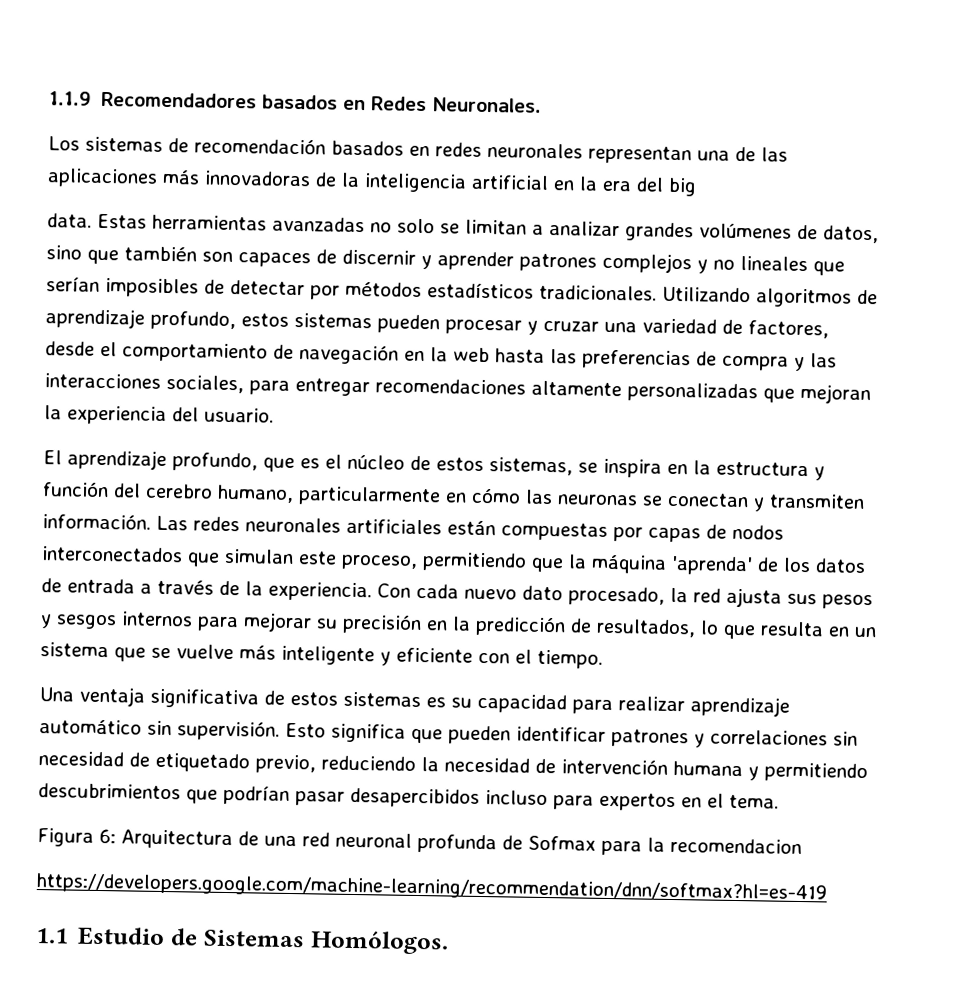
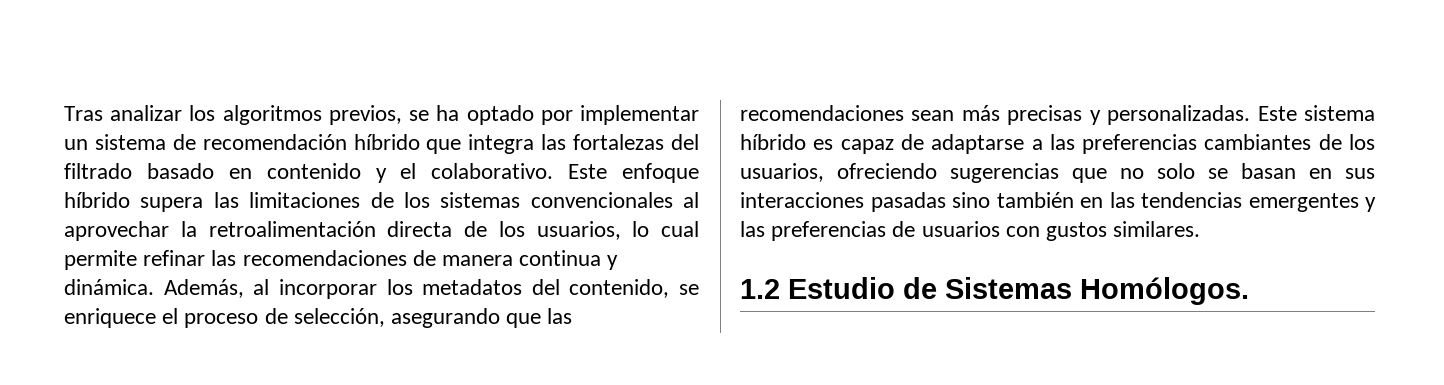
[49,91,543,113] [48,136,788,165] [47,168,697,197] [47,213,879,244] [46,245,845,276] [46,276,878,308] [45,308,829,339] [45,341,837,372] [44,373,871,405] [44,405,274,425] [43,449,825,481] [42,481,865,512] [42,513,784,543] [41,546,866,576] [41,578,873,610] [40,611,877,640] [40,642,603,669] [39,686,790,717] [39,719,858,748] [38,751,868,783] [38,783,779,812] [37,828,802,856] [36,873,827,904] [35,928,69,944] 1.1.9 Recomendadores basados en Redes Neuronales. // Los sistemas de recomendación basados en redes neuronales representan una de las aplicaciones más innovadoras de la inteligencia artificial en la era del big // data. Estas herramientas avanzadas no solo se limitan a analizar grandes volúmenes de datos, sino que también son capaces de discernir y aprender patrones complejos y no lineales que serían imposibles de detectar por métodos estadísticos tradicionales. Utilizando algoritmos de aprendizaje profundo, estos sistemas pueden procesar y cruzar una variedad de factores, desde el comportamiento de navegación en la web hasta las preferencias de compra y las interacciones sociales, para entregar recomendaciones altamente personalizadas que mejoran la experiencia del usuario. // El aprendizaje profundo, que es el núcleo de estos sistemas, se inspira en la estructura y función del cerebro humano, particularmente en cómo las neuronas se conectan y transmiten información. Las redes neuronales artificiales están compuestas por capas de nodos interconectados que simulan este proceso, permitiendo que la máquina 'aprenda' de los datos de entrada a través de la experiencia. Con cada nuevo dato procesado, la red ajusta sus pesos y sesgos internos para mejorar su precisión en la predicción de resultados, lo que resulta en un sistema que se vuelve más inteligente y eficiente con el tiempo. // Una ventaja significativa de estos sistemas es su capacidad para realizar aprendizaje automático sin supervisión. Esto significa que pueden identificar patrones y correlaciones sin necesidad de etiquetado previo, reduciendo la necesidad de intervención humana y permitiendo descubrimientos que podrían pasar desapercibidos incluso para expertos en el tema. // Figura 6: Arquitectura de una red neuronal profunda de Sofmax para la recomendacion // https://developers.google.com/machine-learning/recommendation/dnn/softmax?hl=es-419 // 1.1 -> [64,105,699,125] [64,134,699,154] [64,163,699,183] [64,192,699,212] [64,221,699,241] [64,250,619,270] [64,279,699,299] [64,308,573,328] [740,105,1375,125] [740,134,1375,154] [740,163,1375,183] [740,192,1376,212] [740,221,1201,241] [740,279,780,299] Tras analizar los algoritmos previos, se ha optado por implementar un sistema de recomendación híbrido que integra las fortalezas del filtrado basado en contenido y el colaborativo. Este enfoque híbrido supera las limitaciones de los sistemas convencionales al aprovechar la retroalimentación directa de los usuarios, lo cual permite refinar las recomendaciones de manera continua y dinámica. Además, al incorporar los metadatos del contenido, se enriquece el proceso de selección, asegurando que las recomendaciones sean más precisas y personalizadas. Este sistema híbrido es capaz de adaptarse a las preferencias cambiantes de los usuarios, ofreciendo sugerencias que no solo se basan en sus interacciones pasadas sino también en las tendencias emergentes y las preferencias de usuarios con gustos similares. // 1.2

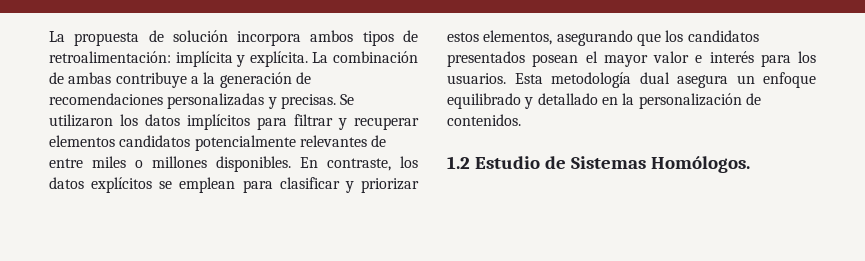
[64,105,699,125] [64,134,699,154] [64,163,699,183] [64,192,699,212] [64,221,699,241] [64,250,619,270] [64,279,699,299] [64,308,573,328] [740,105,1375,125] [740,134,1375,154] [740,163,1375,183] [740,192,1376,212] [740,221,1201,241] Tras analizar los algoritmos previos, se ha optado por implementar un sistema de recomendación híbrido que integra las fortalezas del filtrado basado en contenido y el colaborativo. Este enfoque híbrido supera las limitaciones de los sistemas convencionales al aprovechar la retroalimentación directa de los usuarios, lo cual permite refinar las recomendaciones de manera continua y dinámica. Además, al incorporar los metadatos del contenido, se enriquece el proceso de selección, asegurando que las recomendaciones sean más precisas y personalizadas. Este sistema híbrido es capaz de adaptarse a las preferencias cambiantes de los usuarios, ofreciendo sugerencias que no solo se basan en sus interacciones pasadas sino también en las tendencias emergentes y las preferencias de usuarios con gustos similares. -> [49,30,418,46] [49,51,418,67] [49,72,311,88] [49,93,355,109] [49,114,419,130] [49,135,387,151] [49,156,418,172] [49,177,419,193] [447,30,759,46] [447,51,816,67] [447,72,816,88] [447,93,761,109] [447,114,521,126] La propuesta de solución incorpora ambos tipos de retroalimentación: implícita y explícita. La combinación de ambas contribuye a la generación de recomendaciones personalizadas y precisas. Se utilizaron los datos implícitos para filtrar y recuperar elementos candidatos potencialmente relevantes de entre miles o millones disponibles. En contraste, los datos explícitos se emplean para clasificar y priorizar estos elementos, asegurando que los candidatos presentados posean el mayor valor e interés para los usuarios. Esta metodología dual asegura un enfoque equilibrado y detallado en la personalización de contenidos.

